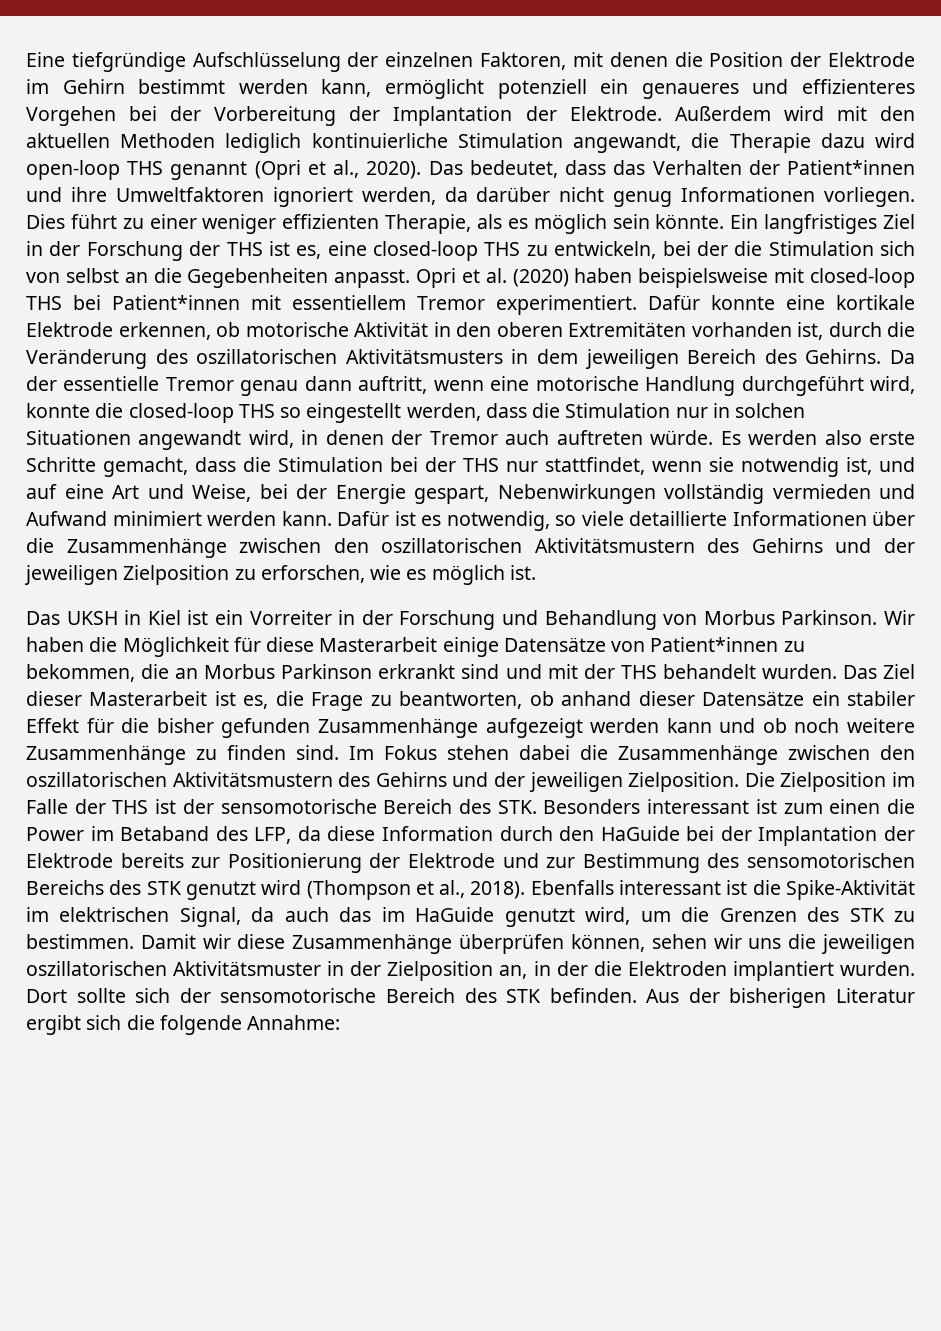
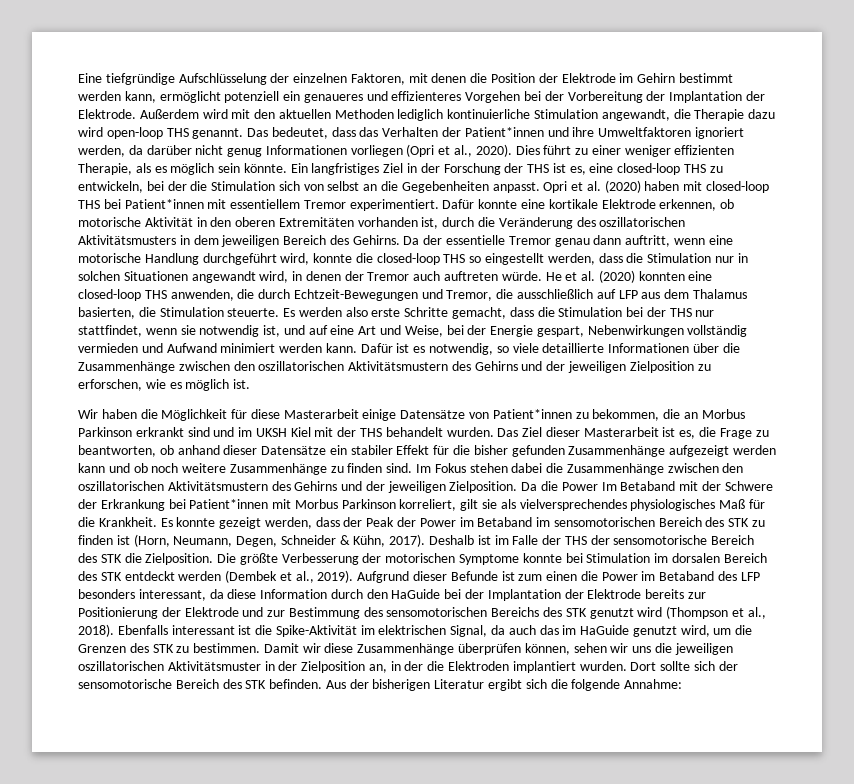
[170,160,422,180] genannt (Opri et al., 2020). -> [192,128,244,139] genannt.
[823,187,915,207] vorliegen. -> [350,144,512,157] vorliegen (Opri et al., 2020).
[638,268,769,288] beispielsweise -> (680, 186) none
(714, 437) none -> [545,270,713,283] [78,289,747,301] [78,307,280,319] He et al. (2020) konnten eine closed-loop THS anwenden, die durch Echtzeit-Bewegungen und Tremor, die ausschließlich auf LFP aus dem Thalamus basierten, die Stimulation steuerte.
[26,610,878,630] Das UKSH in Kiel ist ein Vorreiter in der Forschung und Behandlung von Morbus Parkinson. -> (251, 384) none
(542, 671) none -> [238,427,311,437] im UKSH Kiel
[744,772,887,792] Die Zielposition -> [521,481,773,491] [78,499,765,511] [78,517,766,529] [78,534,491,547] Da die Power Im Betaband mit der Schwere der Erkrankung bei Patient*innen mit Morbus Parkinson korreliert, gilt sie als vielversprechendes physiologisches Maß für die Krankheit. Es konnte gezeigt werden, dass der Peak der Power im Betaband im sensomotorischen Bereich des STK zu finden ist (Horn, Neumann, Degen, Schneider & Kühn, 2017). Deshalb ist
[155,799,750,814] ist der sensomotorische Bereich des STK. Besonders interessant -> [590,535,755,545] [78,553,767,565] [78,570,498,583] der sensomotorische Bereich des STK die Zielposition. Die größte Verbesserung der motorischen Symptome konnte bei Stimulation im dorsalen Bereich des STK entdeckt werden (Dembek et al., 2019). Aufgrund dieser Befunde
[254,827,292,844] LFP, -> [740,572,760,581] [78,589,206,601] LFP besonders interessant,

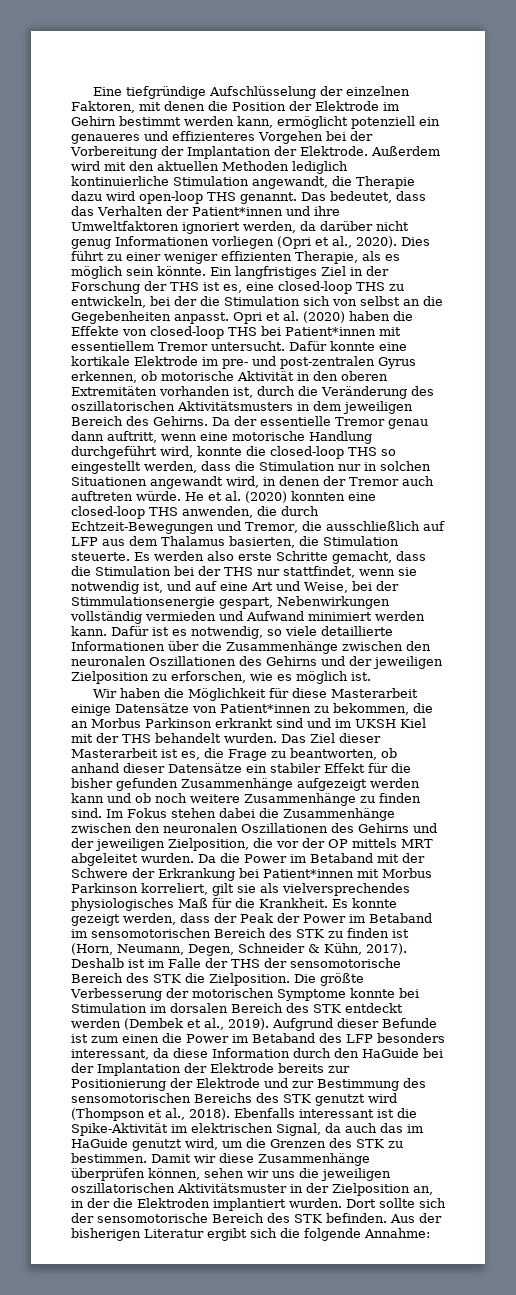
[683,181,703,191] mit -> [393,311,413,321] [71,326,147,336] die Effekte von
[349,199,439,211] experimentiert. -> [211,341,285,351] untersucht.
(656, 204) none -> [202,356,416,369] im pre- und post-zentralen Gyrus
[490,325,534,337] Energie -> [71,596,215,609] Stimmulationsenergie
[258,361,449,371] oszillatorischen Aktivitätsmustern -> [71,656,236,666] neuronalen Oszillationen
[78,481,518,493] oszillatorischen Aktivitätsmustern des Gehirns und der jeweiligen Zielposition. -> [163,823,437,833] [71,838,433,851] [71,853,194,866] neuronalen Oszillationen des Gehirns und der jeweiligen Zielposition, die vor der OP mittels MRT abgeleitet wurden.
[601,482,617,491] Im -> [290,854,306,863] im

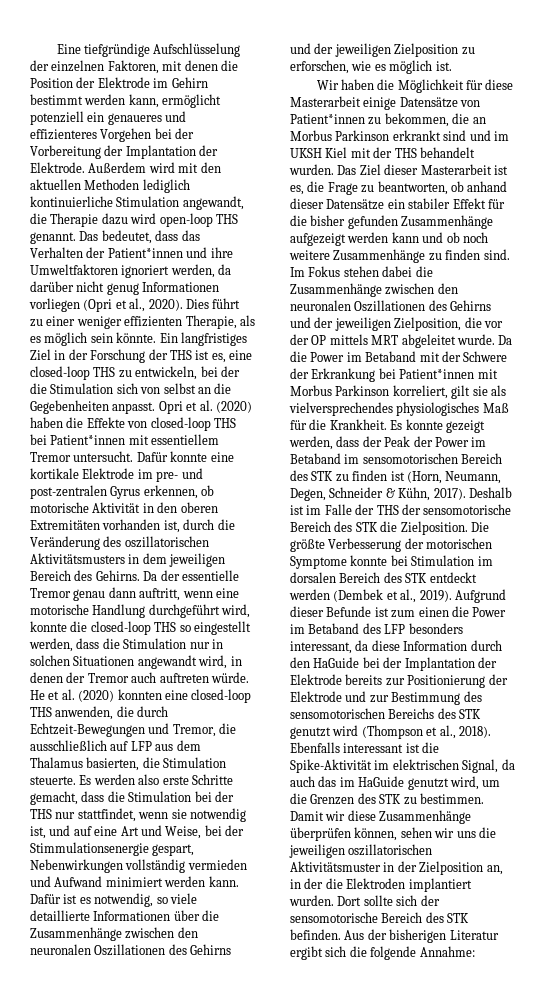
[141,853,194,863] wurden. -> [456,334,495,345] wurde.

